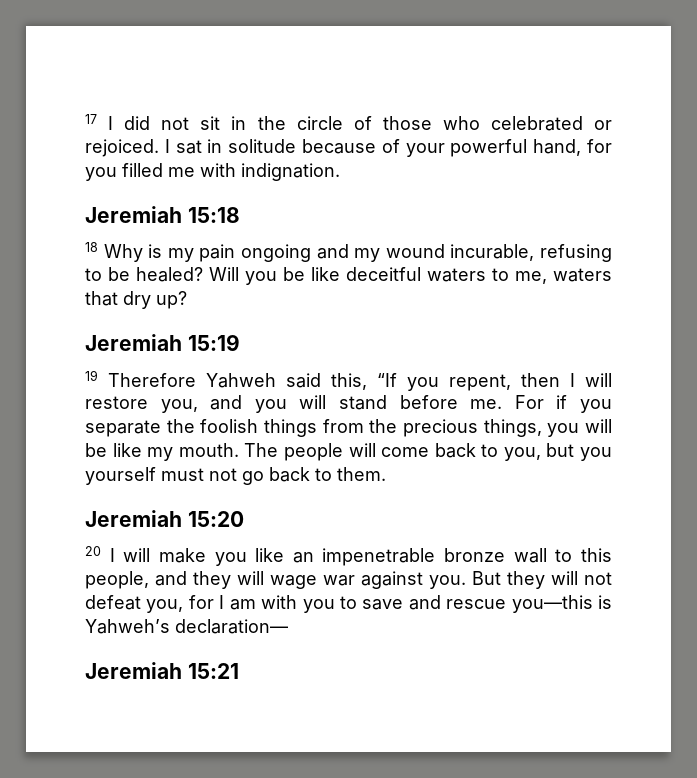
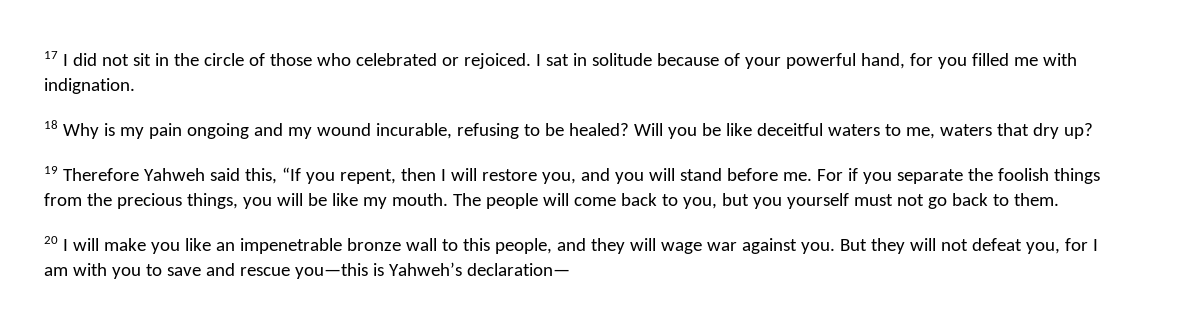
[85,206,240,223] // Jeremiah 15:18 -> (135, 86) none
[85,334,240,351] // Jeremiah 15:19 -> (1093, 131) none
[85,510,244,527] // Jeremiah 15:20 -> (1059, 199) none
[85,662,239,679] // Jeremiah 15:21 -> (570, 269) none

